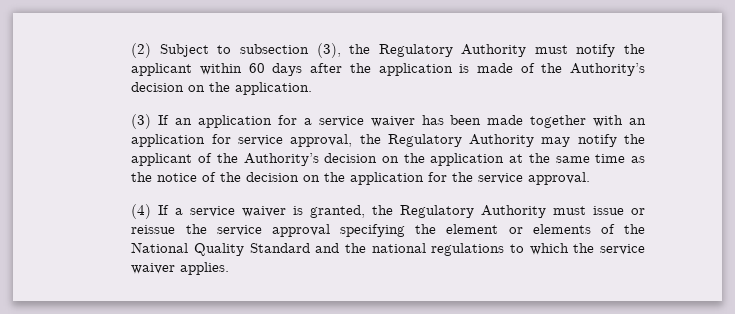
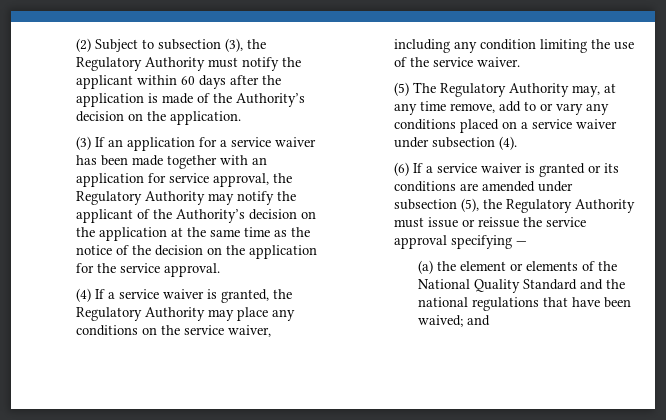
(547, 211) none -> [208,307,296,321] [76,325,272,337] [394,39,635,53] [394,57,521,67] [394,82,617,97] [394,101,610,115] [394,119,618,133] [394,136,518,150] [394,162,620,177] [394,181,574,192] [394,198,636,213] may place any conditions on the service waiver, including any condition limiting the use of the service waiver. // (5) The Regulatory Authority may, at any time remove, add to or vary any conditions placed on a service waiver under subsection (4). // (6) If a service waiver is granted or its conditions are amended under subsection (5), the Regulatory Authority
(406, 230) none -> [516,241,528,245] [417,260,433,274] — // (a)
[510,243,646,255] [131,262,230,275] to which the service waiver applies. -> [542,297,631,308] [417,315,490,327] that have been waived; and

